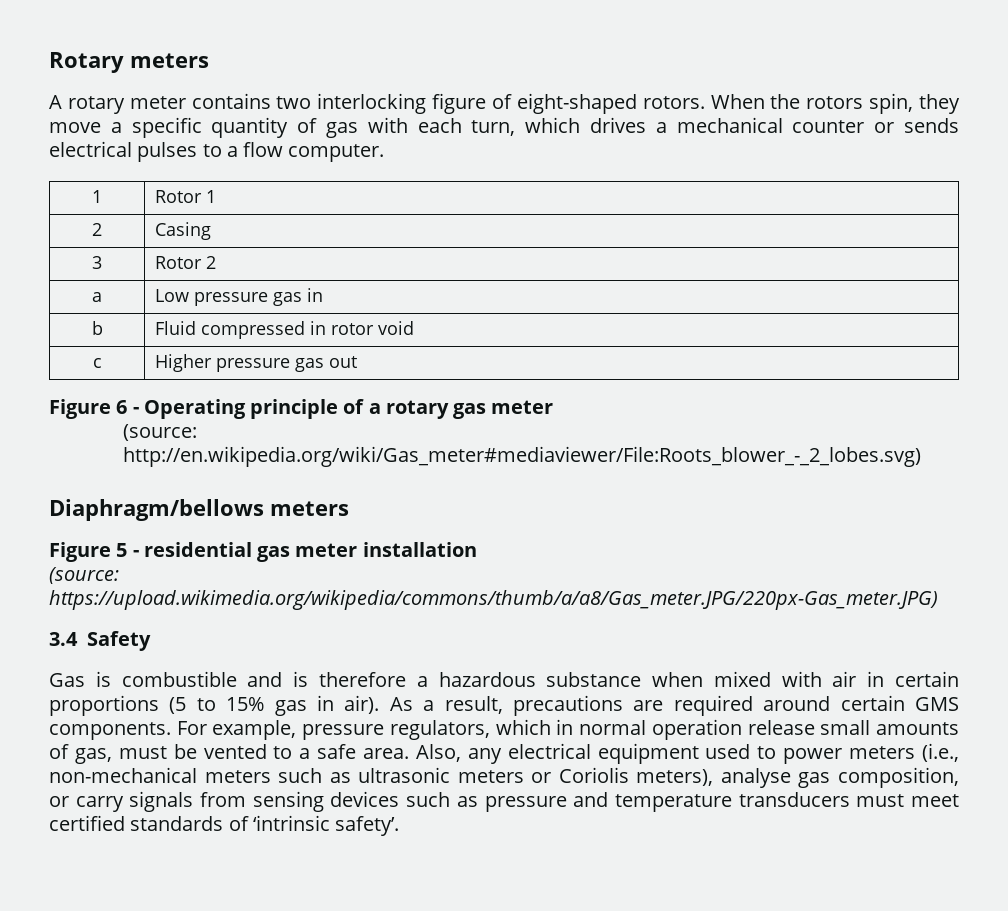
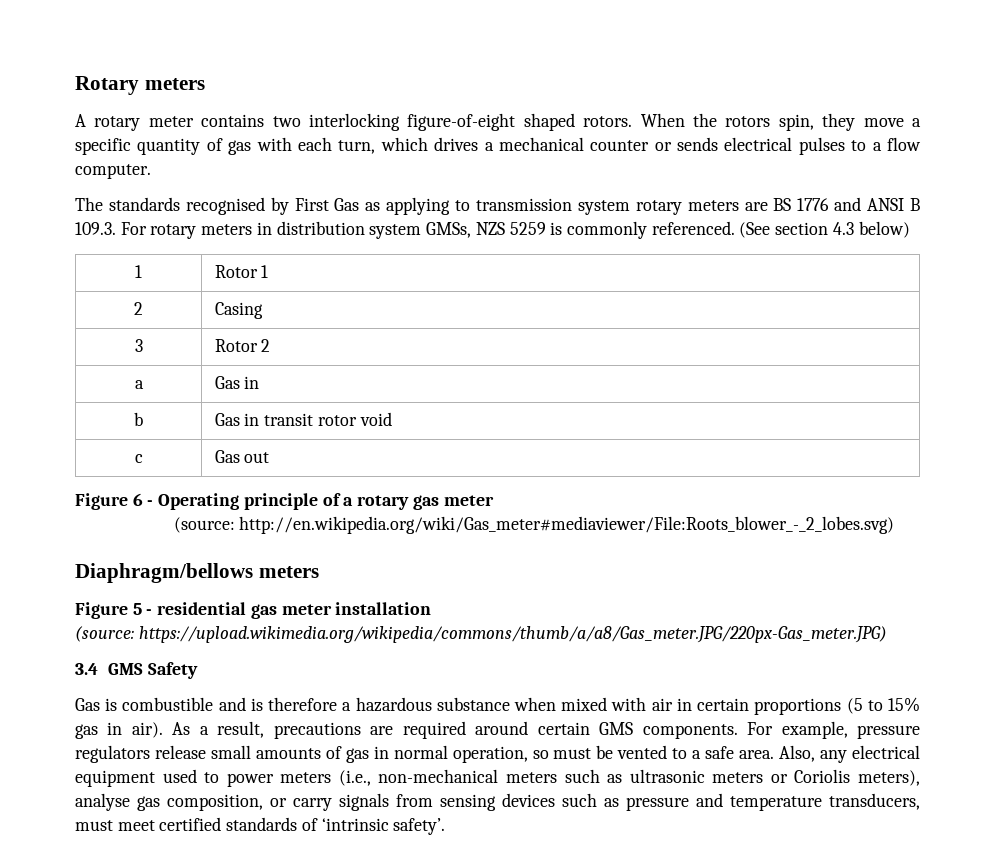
[432,93,637,114] figure of eight-shaped -> [407,113,575,131] figure-of-eight shaped
(385, 153) none -> [75,197,921,215] [75,221,910,239] // The standards recognised by First Gas as applying to transmission system rotary meters are BS 1776 and ANSI B 109.3. For rotary meters in distribution system GMSs, NZS 5259 is commonly referenced. (See section 4.3 below)
[154,289,302,306] Low pressure gas -> [214,376,240,389] Gas
[154,321,326,339] Fluid compressed in -> [214,413,314,426] Gas in transit
[154,354,324,372] Higher pressure gas -> [214,450,240,463] Gas
(78, 639) none -> [107,663,143,675] GMS
[389,719,960,740] [49,744,112,764] regulators, which in normal operation release small amounts of gas, -> [75,745,549,763] regulators release small amounts of gas in normal operation, so
[738,792,850,807] transducers -> [829,793,920,810] transducers,

